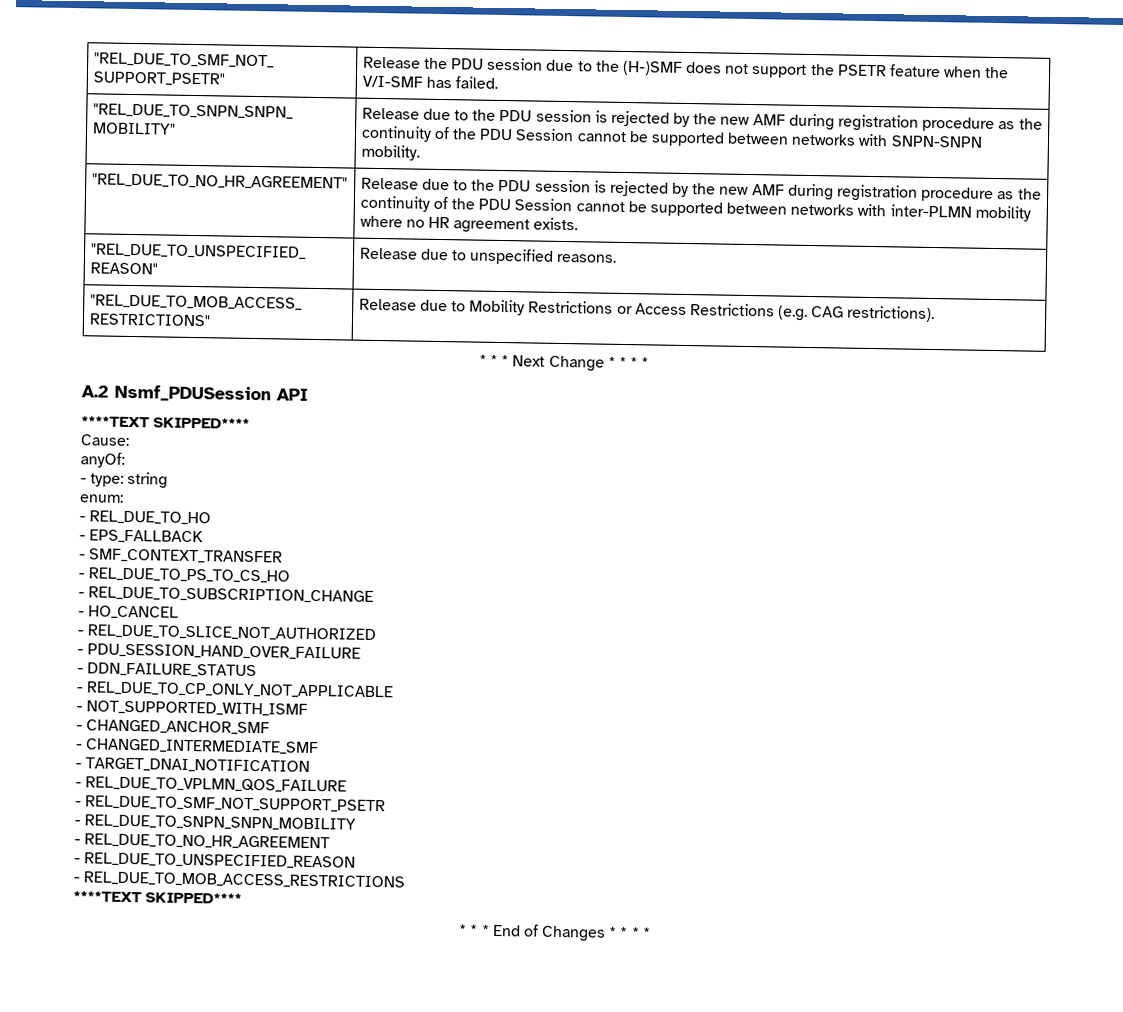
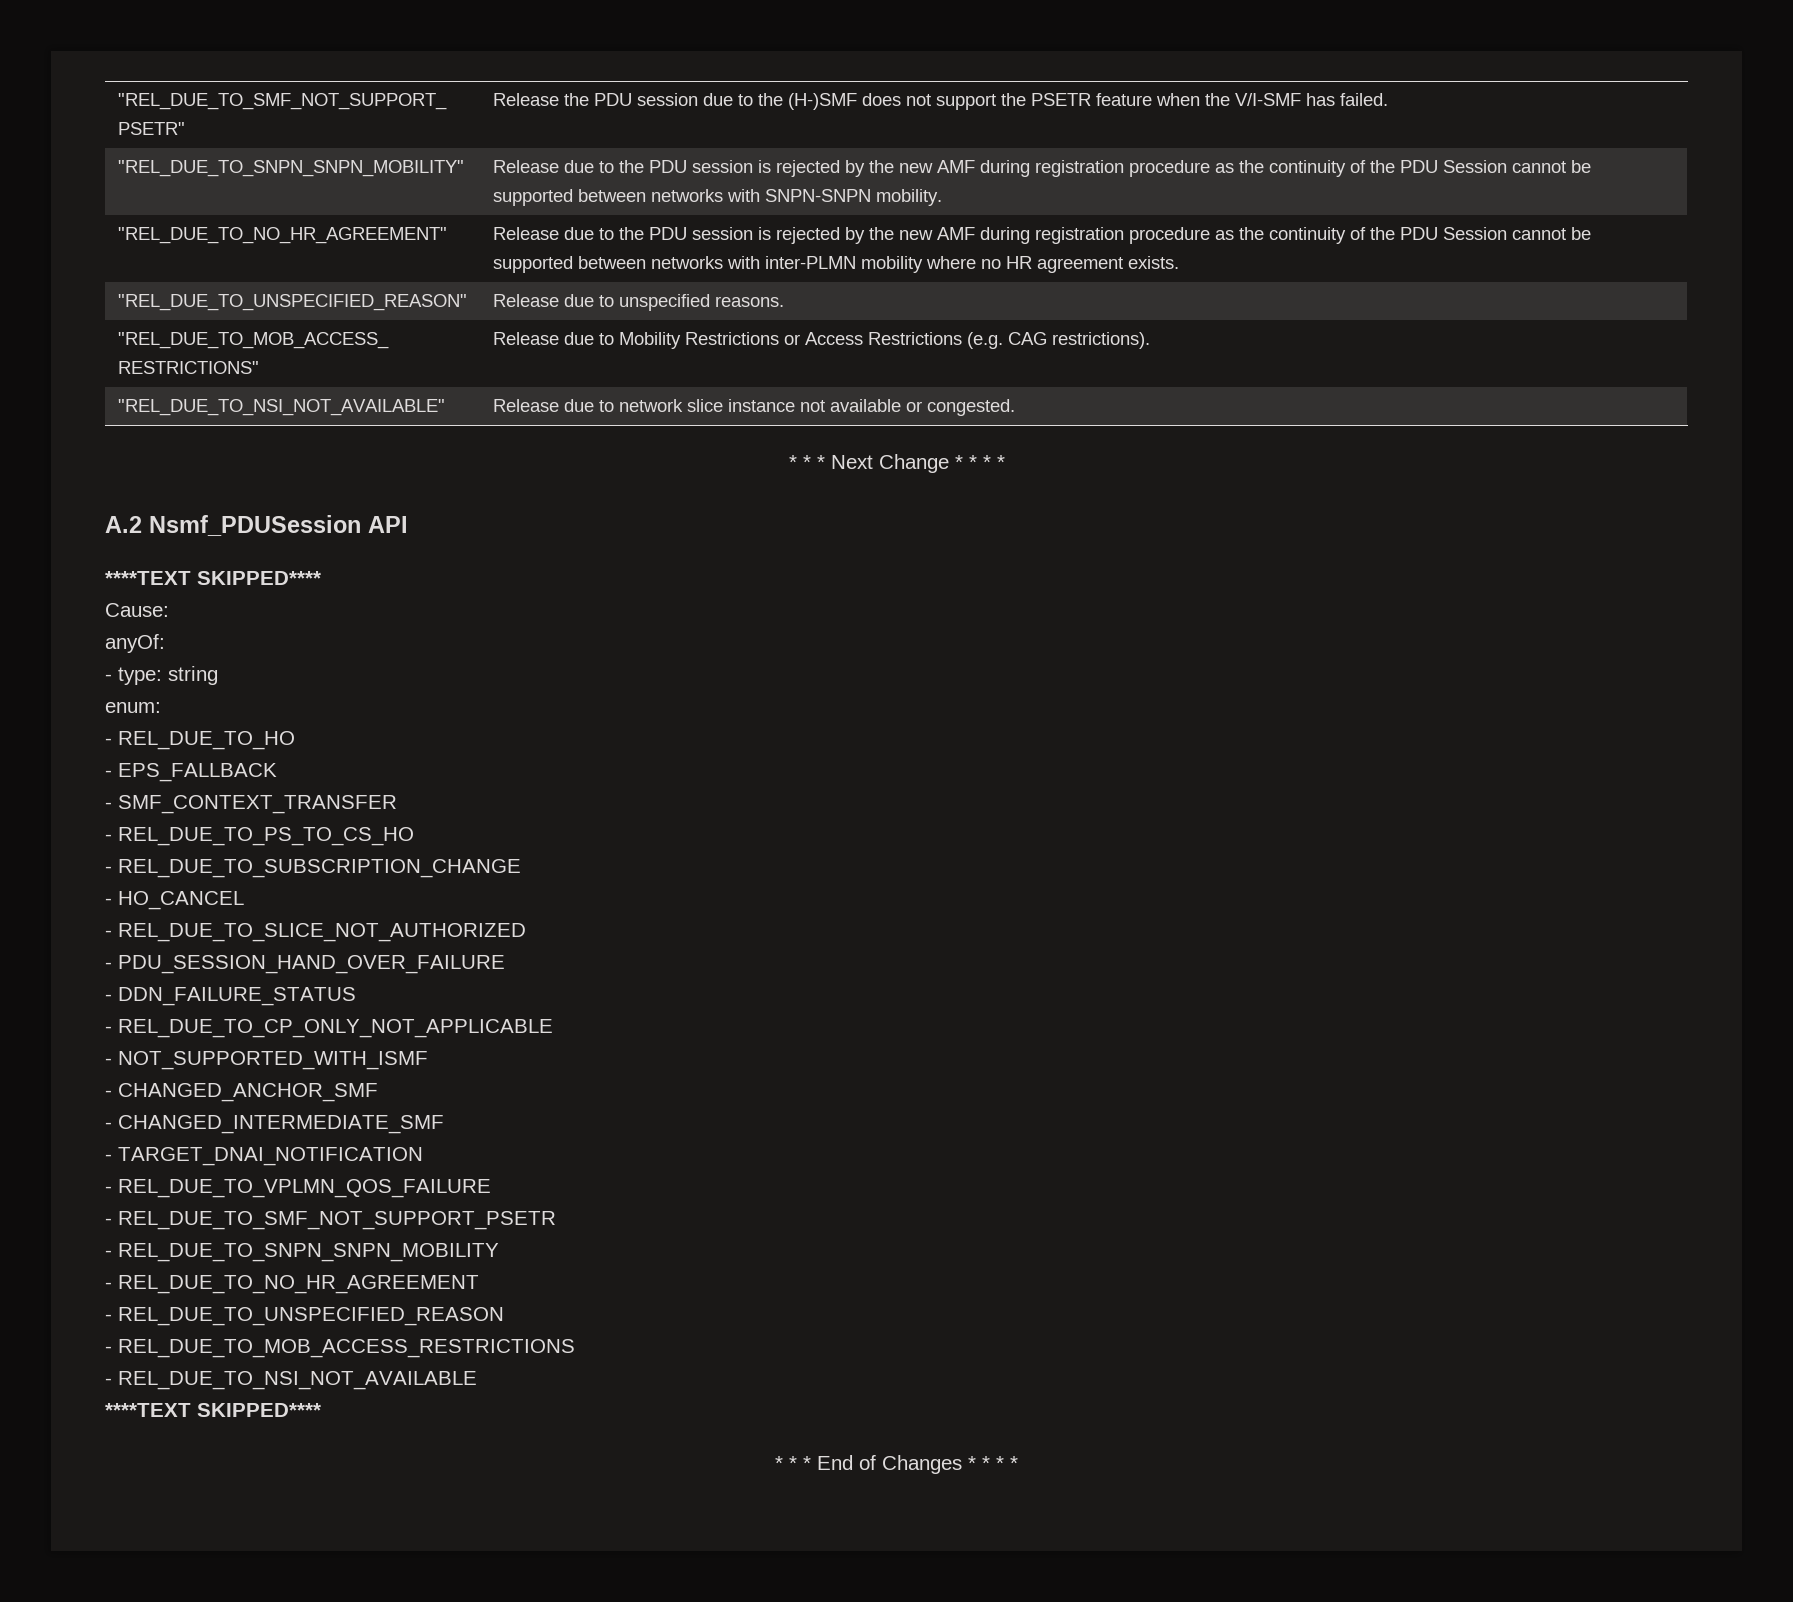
(936, 314) none -> [117,399,445,416] [492,399,1015,416] // "REL_DUE_TO_NSI_NOT_AVAILABLE" | Release due to network slice instance not available or congested.
(406, 880) none -> [105,1371,477,1390] // - REL_DUE_TO_NSI_NOT_AVAILABLE

